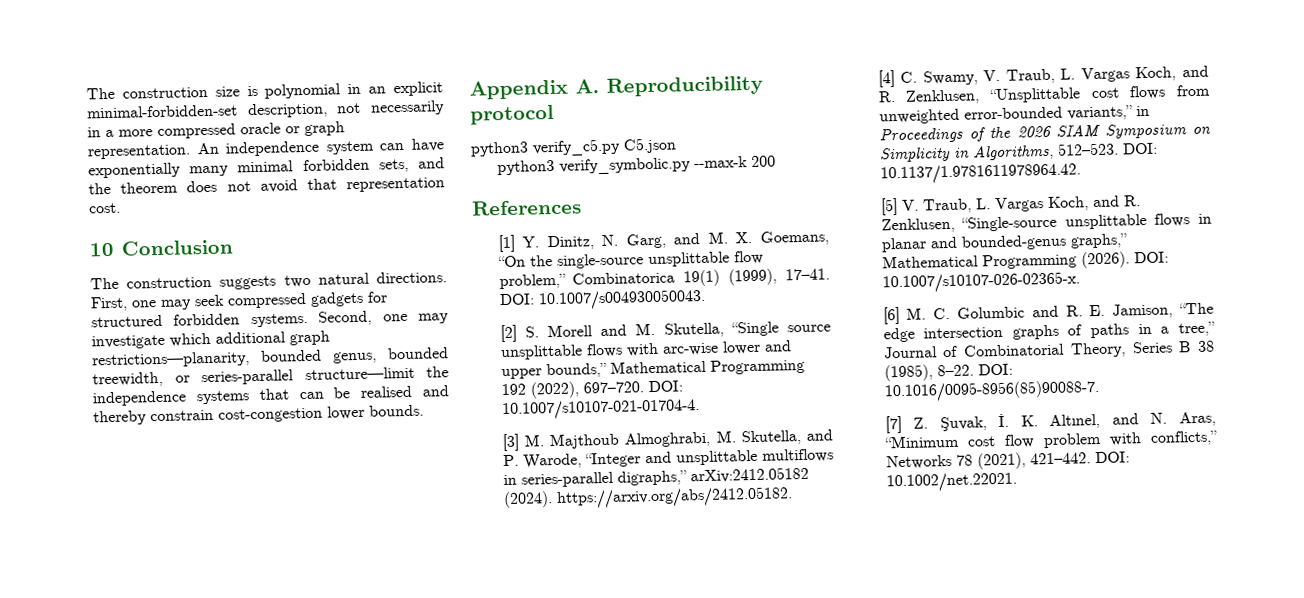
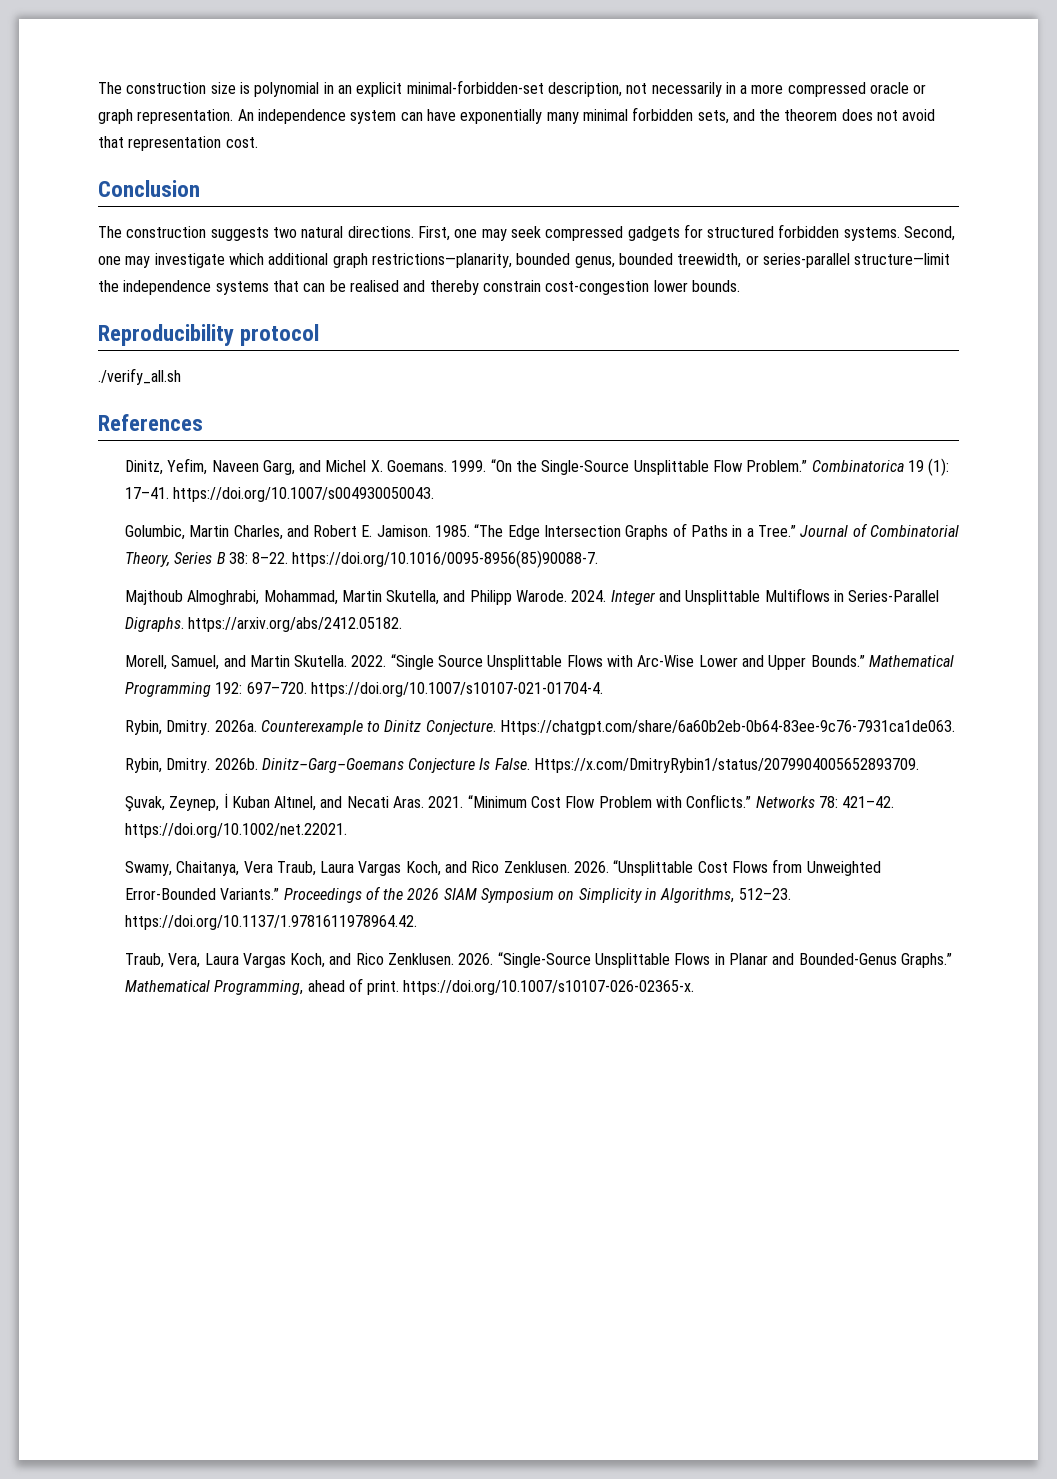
[89,242,115,257] 10 -> (258, 142) none
[469,79,599,100] Appendix A. -> (740, 286) none
[470,137,677,157] [496,155,776,176] [471,199,582,216] [497,230,829,253] [497,250,764,269] [498,268,830,290] [498,288,706,311] [499,321,831,343] [499,340,792,361] [500,358,805,380] [500,380,683,399] [501,398,700,421] [501,429,833,452] [502,448,834,469] [502,466,809,488] [502,486,793,509] [877,65,1209,88] [877,84,1210,105] [878,105,1150,125] python3 verify_c5.py C5.json // python3 verify_symbolic.py --max-k 200 // References // [1] Y. Dinitz, N. Garg, and M. X. Goemans, “On the single-source unsplittable flow problem,” Combinatorica 19(1) (1999), 17–41. DOI: 10.1007/s004930050043. // [2] S. Morell and M. Skutella, “Single source unsplittable flows with arc-wise lower and upper bounds,” Mathematical Programming 192 (2022), 697–720. DOI: 10.1007/s10107-021-01704-4. // [3] M. Majthoub Almoghrabi, M. Skutella, and P. Warode, “Integer and unsplittable multiflows in series-parallel digraphs,” arXiv:2412.05182 (2024). https://arxiv.org/abs/2412.05182. // [4] C. Swamy, V. Traub, L. Vargas Koch, and R. Zenklusen, “Unsplittable cost flows from unweighted error-bounded variants,” in -> [98,368,181,385] [98,414,203,431] [124,458,950,476] [124,487,435,502] [124,523,959,540] [124,550,599,568] [124,588,940,605] [124,617,403,632] [124,654,954,670] [124,682,603,697] [124,720,956,735] [124,758,920,773] [124,793,895,812] [124,823,347,838] [124,859,881,876] [124,888,280,900] ./verify_all.sh // References // Dinitz, Yefim, Naveen Garg, and Michel X. Goemans. 1999. “On the Single-Source Unsplittable Flow Problem.” Combinatorica 19 (1): 17–41. https://doi.org/10.1007/s004930050043. // Golumbic, Martin Charles, and Robert E. Jamison. 1985. “The Edge Intersection Graphs of Paths in a Tree.” Journal of Combinatorial Theory, Series B 38: 8–22. https://doi.org/10.1016/0095-8956(85)90088-7. // Majthoub Almoghrabi, Mohammad, Martin Skutella, and Philipp Warode. 2024. Integer and Unsplittable Multiflows in Series-Parallel Digraphs. https://arxiv.org/abs/2412.05182. // Morell, Samuel, and Martin Skutella. 2022. “Single Source Unsplittable Flows with Arc-Wise Lower and Upper Bounds.” Mathematical Programming 192: 697–720. https://doi.org/10.1007/s10107-021-01704-4. // Rybin, Dmitry. 2026a. Counterexample to Dinitz Conjecture. Https://chatgpt.com/share/6a60b2eb-0b64-83ee-9c76-7931ca1de063. // Rybin, Dmitry. 2026b. Dinitz–Garg–Goemans Conjecture Is False. Https://x.com/DmitryRybin1/status/2079904005652893709. // Şuvak, Zeynep, İ Kuban Altınel, and Necati Aras. 2021. “Minimum Cost Flow Problem with Conflicts.” Networks 78: 421–42. https://doi.org/10.1002/net.22021. // Swamy, Chaitanya, Vera Traub, Laura Vargas Koch, and Rico Zenklusen. 2026. “Unsplittable Cost Flows from Unweighted Error-Bounded Variants.”
[1056,142,1158,156] [879,162,1081,185] [880,195,1141,216] [880,213,1212,234] [880,233,1128,253] [881,251,1169,270] [881,271,1080,294] [882,302,1214,325] [882,321,1215,343] [883,340,1215,359] [883,363,1013,382] [883,379,1100,403] [884,411,1216,434] [883,430,1218,449] [885,451,1130,470] [885,471,1017,493] 512–523. DOI: 10.1137/1.9781611978964.42. // [5] V. Traub, L. Vargas Koch, and R. Zenklusen, “Single-source unsplittable flows in planar and bounded-genus graphs,” Mathematical Programming (2026). DOI: 10.1007/s10107-026-02365-x. // [6] M. C. Golumbic and R. E. Jamison, “The edge intersection graphs of paths in a tree,” Journal of Combinatorial Theory, Series B 38 (1985), 8–22. DOI: 10.1016/0095-8956(85)90088-7. // [7] Z. Şuvak, İ. K. Altınel, and N. Aras, “Minimum cost flow problem with conflicts,” Networks 78 (2021), 421–442. DOI: 10.1002/net.22021. -> [738,888,791,900] [124,915,417,930] [124,952,952,968] [124,978,695,995] 512–23. https://doi.org/10.1137/1.9781611978964.42. // Traub, Vera, Laura Vargas Koch, and Rico Zenklusen. 2026. “Single-Source Unsplittable Flows in Planar and Bounded-Genus Graphs.” Mathematical Programming, ahead of print. https://doi.org/10.1007/s10107-026-02365-x.

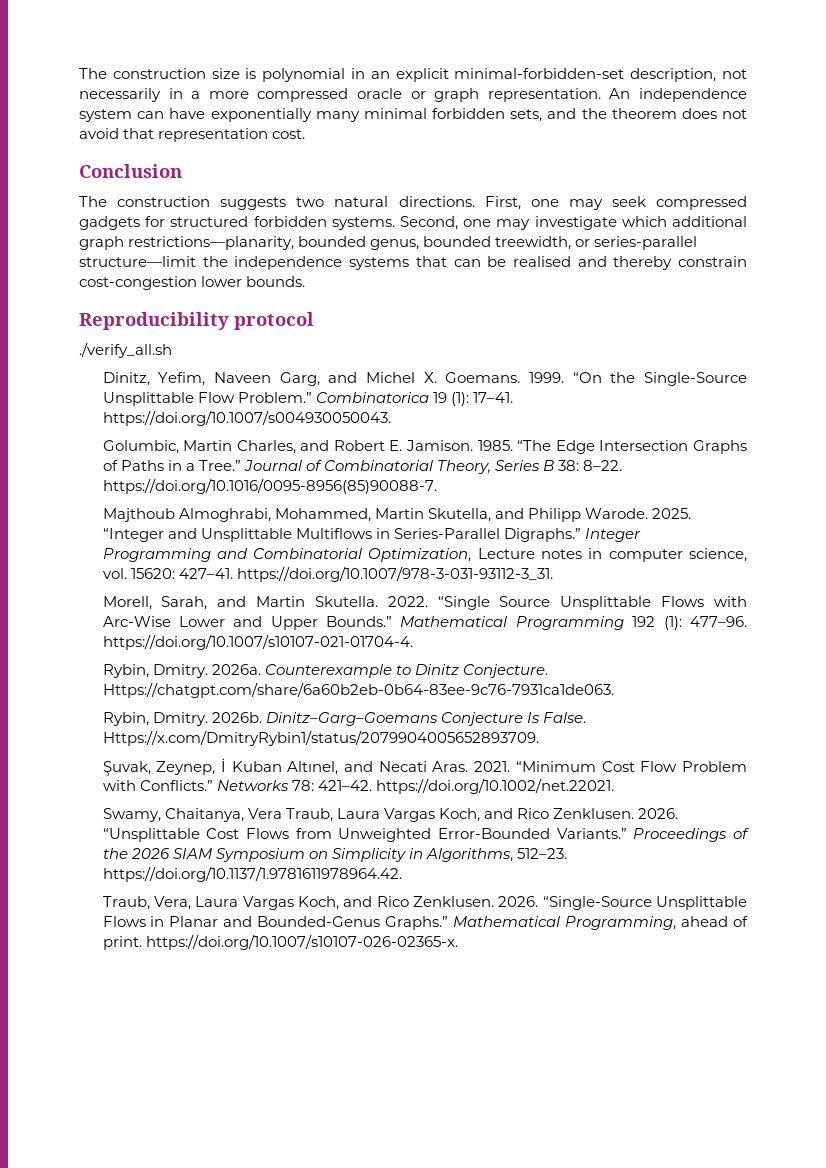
[98,414,203,431] // References -> (172, 350) none
[263,590,338,605] Mohammad, -> [274,508,371,522] Mohammed,
[571,590,656,605] 2024. Integer -> [651,508,691,519] [102,528,164,542] 2025. “Integer
[124,617,403,632] Digraphs. https://arxiv.org/abs/2412.05182. -> [503,528,641,542] [102,548,748,562] [102,566,553,582] Digraphs.” Integer Programming and Combinatorial Optimization, Lecture notes in computer science, vol. 15620: 427–41. https://doi.org/10.1007/978-3-031-93112-3_31.
[171,655,220,670] Samuel, -> [161,596,208,610] Sarah,
[215,682,307,694] 192: 697–720. -> [632,616,748,630] 192 (1): 477–96.

